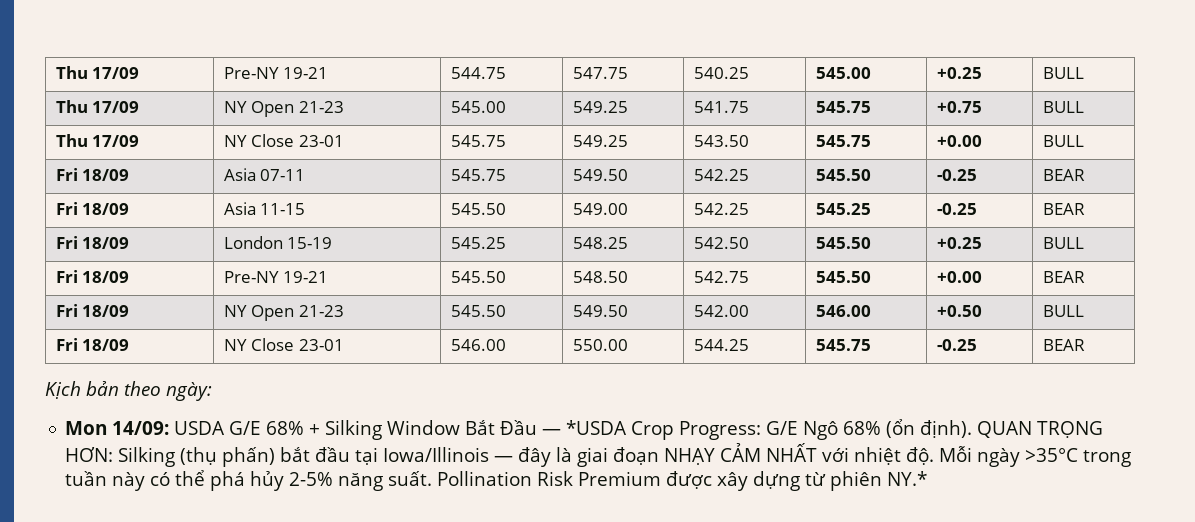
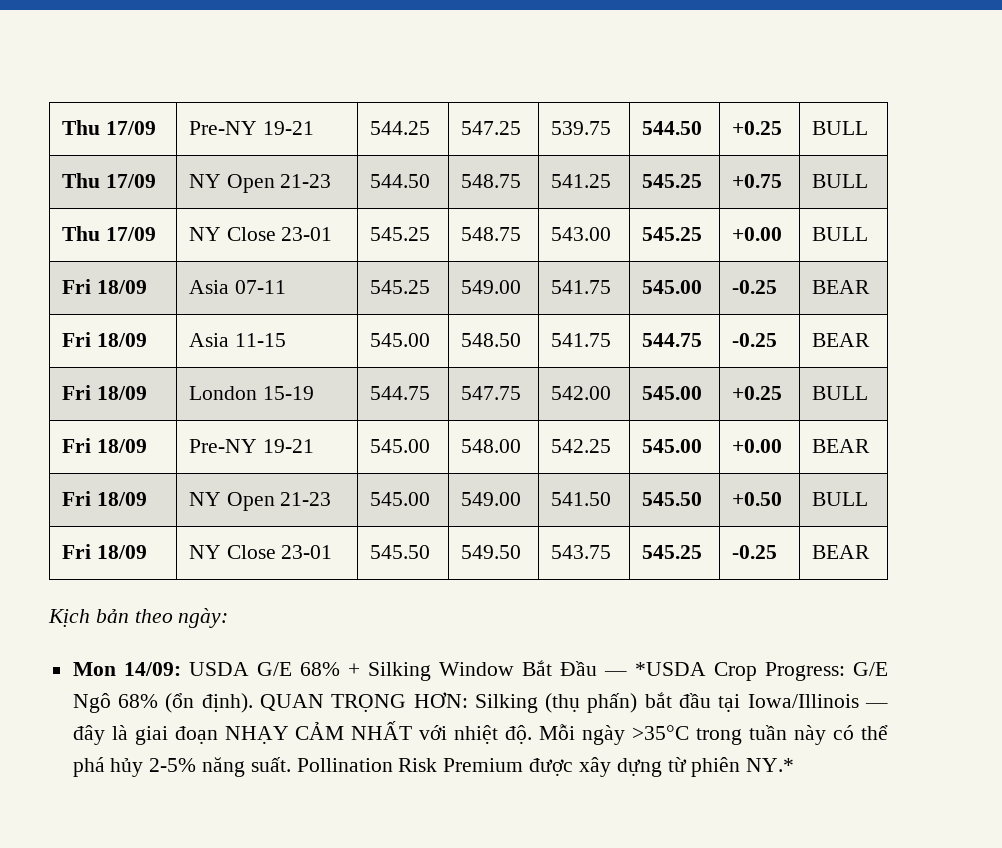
[450,67,506,79] [572,67,628,79] [693,67,749,79] [815,67,871,79] 544.75 | 547.75 | 540.25 | 545.00 -> [369,121,430,135] [460,121,521,135] [550,121,611,135] [641,121,702,135] 544.25 | 547.25 | 539.75 | 544.50
[450,101,506,113] [572,101,628,113] [693,101,749,113] [815,101,871,113] 545.00 | 549.25 | 541.75 | 545.75 -> [369,174,430,188] [460,174,521,188] [550,174,611,188] [641,174,702,188] 544.50 | 548.75 | 541.25 | 545.25
[450,135,506,147] [572,135,628,147] [693,135,749,147] [815,135,871,147] 545.75 | 549.25 | 543.50 | 545.75 -> [369,227,430,241] [460,227,521,241] [550,227,611,241] [641,227,702,241] 545.25 | 548.75 | 543.00 | 545.25
[450,169,506,181] [572,169,628,181] [693,169,749,181] [815,169,871,181] 545.75 | 549.50 | 542.25 | 545.50 -> [369,280,430,294] [460,280,521,294] [550,280,611,294] [641,280,702,294] 545.25 | 549.00 | 541.75 | 545.00
[450,203,506,215] [572,203,628,215] [693,203,749,215] [815,203,871,215] 545.50 | 549.00 | 542.25 | 545.25 -> [369,333,430,347] [460,333,521,347] [550,333,611,347] [641,333,702,347] 545.00 | 548.50 | 541.75 | 544.75
[450,237,506,249] [572,237,628,249] [693,237,749,249] [815,237,871,249] 545.25 | 548.25 | 542.50 | 545.50 -> [369,386,430,400] [460,386,521,400] [550,386,611,400] [641,386,702,400] 544.75 | 547.75 | 542.00 | 545.00
[450,271,506,283] [572,271,628,283] [693,271,749,283] [815,271,871,283] 545.50 | 548.50 | 542.75 | 545.50 -> [369,439,430,453] [460,439,521,453] [550,439,611,453] [641,439,702,453] 545.00 | 548.00 | 542.25 | 545.00
[450,305,506,317] [572,305,628,317] [693,305,749,317] [815,305,871,317] 545.50 | 549.50 | 542.00 | 546.00 -> [369,492,430,506] [460,492,521,506] [550,492,611,506] [641,492,702,506] 545.00 | 549.00 | 541.50 | 545.50
[450,339,506,351] [572,339,628,351] [693,339,749,351] [815,339,871,351] 546.00 | 550.00 | 544.25 | 545.75 -> [369,545,430,559] [460,545,521,559] [550,545,611,559] [641,545,702,559] 545.50 | 549.50 | 543.75 | 545.25

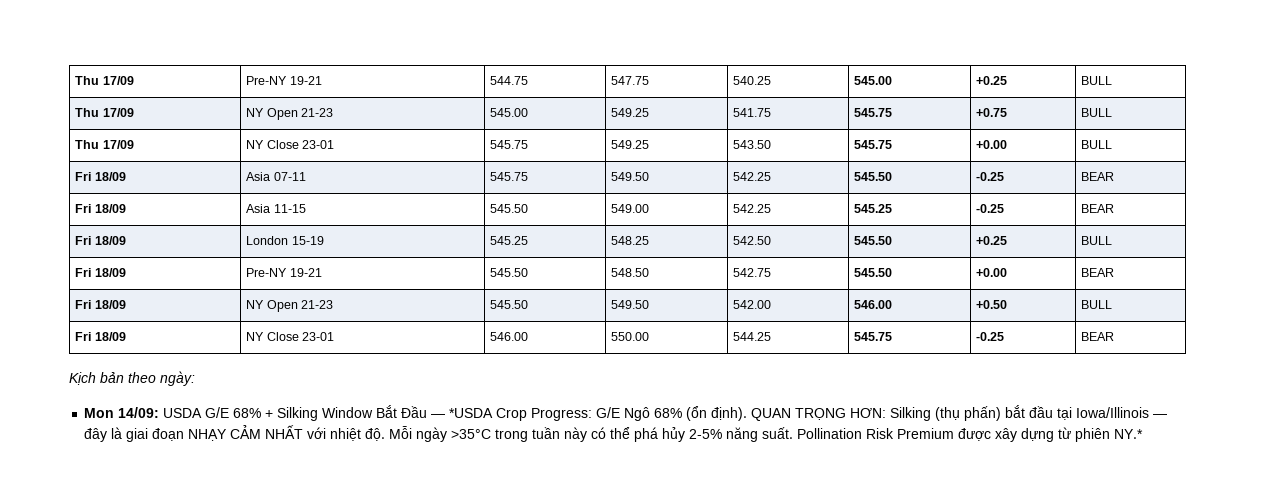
[369,121,430,135] [460,121,521,135] [550,121,611,135] [641,121,702,135] 544.25 | 547.25 | 539.75 | 544.50 -> [490,76,529,85] [611,76,650,85] [733,76,772,85] [854,76,893,85] 544.75 | 547.75 | 540.25 | 545.00
[369,174,430,188] [460,174,521,188] [550,174,611,188] [641,174,702,188] 544.50 | 548.75 | 541.25 | 545.25 -> [490,108,529,117] [611,108,650,117] [733,108,772,117] [854,108,893,117] 545.00 | 549.25 | 541.75 | 545.75
[369,227,430,241] [460,227,521,241] [550,227,611,241] [641,227,702,241] 545.25 | 548.75 | 543.00 | 545.25 -> [490,140,529,149] [611,140,650,149] [733,140,772,149] [854,140,893,149] 545.75 | 549.25 | 543.50 | 545.75
[369,280,430,294] [460,280,521,294] [550,280,611,294] [641,280,702,294] 545.25 | 549.00 | 541.75 | 545.00 -> [490,172,529,181] [611,172,650,181] [733,172,772,181] [854,172,893,181] 545.75 | 549.50 | 542.25 | 545.50
[369,333,430,347] [460,333,521,347] [550,333,611,347] [641,333,702,347] 545.00 | 548.50 | 541.75 | 544.75 -> [490,204,529,213] [611,204,650,213] [733,204,772,213] [854,204,893,213] 545.50 | 549.00 | 542.25 | 545.25
[369,386,430,400] [460,386,521,400] [550,386,611,400] [641,386,702,400] 544.75 | 547.75 | 542.00 | 545.00 -> [490,236,529,245] [611,236,650,245] [733,236,772,245] [854,236,893,245] 545.25 | 548.25 | 542.50 | 545.50
[369,439,430,453] [460,439,521,453] [550,439,611,453] [641,439,702,453] 545.00 | 548.00 | 542.25 | 545.00 -> [490,268,529,277] [611,268,650,277] [733,268,772,277] [854,268,893,277] 545.50 | 548.50 | 542.75 | 545.50
[369,492,430,506] [460,492,521,506] [550,492,611,506] [641,492,702,506] 545.00 | 549.00 | 541.50 | 545.50 -> [490,300,529,309] [611,300,650,309] [733,300,772,309] [854,300,893,309] 545.50 | 549.50 | 542.00 | 546.00
[369,545,430,559] [460,545,521,559] [550,545,611,559] [641,545,702,559] 545.50 | 549.50 | 543.75 | 545.25 -> [490,332,529,341] [611,332,650,341] [733,332,772,341] [854,332,893,341] 546.00 | 550.00 | 544.25 | 545.75

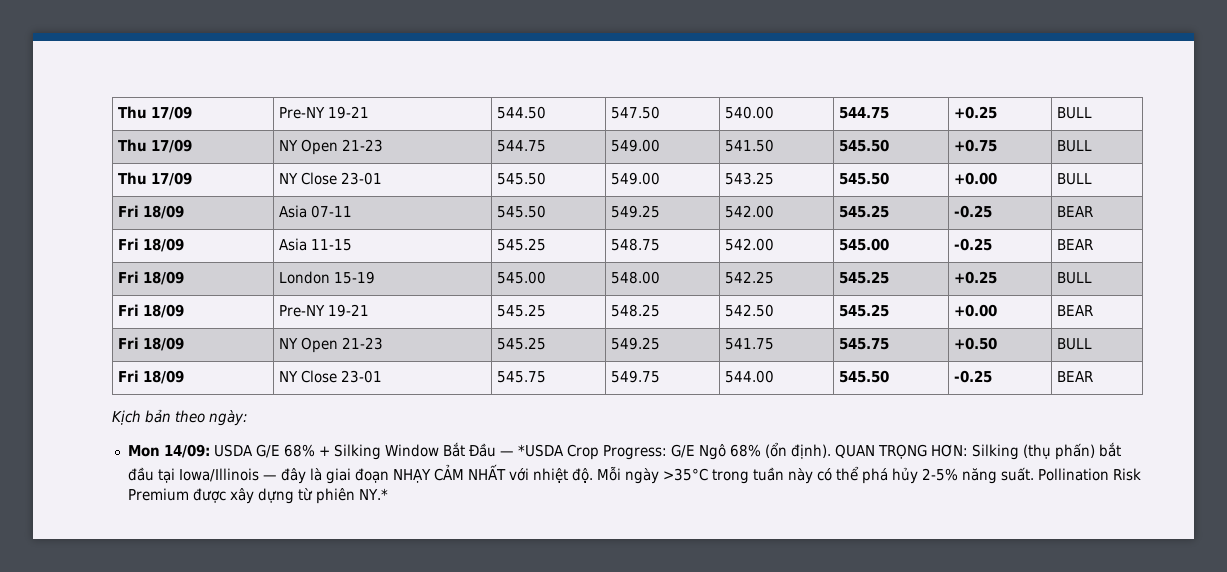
[490,76,529,85] [611,76,650,85] [733,76,772,85] [854,76,893,85] 544.75 | 547.75 | 540.25 | 545.00 -> [497,106,547,119] [611,106,661,119] [725,106,775,119] [839,107,890,119] 544.50 | 547.50 | 540.00 | 544.75
[490,108,529,117] [611,108,650,117] [733,108,772,117] [854,108,893,117] 545.00 | 549.25 | 541.75 | 545.75 -> [497,140,547,152] [611,139,661,152] [725,139,775,152] [839,139,890,152] 544.75 | 549.00 | 541.50 | 545.50
[490,140,529,149] [611,140,650,149] [733,140,772,149] [854,140,893,149] 545.75 | 549.25 | 543.50 | 545.75 -> [497,172,547,185] [611,172,661,185] [725,172,775,185] [839,172,890,185] 545.50 | 549.00 | 543.25 | 545.50
[490,172,529,181] [611,172,650,181] [733,172,772,181] [854,172,893,181] 545.75 | 549.50 | 542.25 | 545.50 -> [497,205,547,218] [611,205,661,218] [725,205,775,218] [839,205,890,218] 545.50 | 549.25 | 542.00 | 545.25
[490,204,529,213] [611,204,650,213] [733,204,772,213] [854,204,893,213] 545.50 | 549.00 | 542.25 | 545.25 -> [497,238,547,251] [611,238,661,251] [725,238,775,251] [839,238,890,251] 545.25 | 548.75 | 542.00 | 545.00
[490,236,529,245] [611,236,650,245] [733,236,772,245] [854,236,893,245] 545.25 | 548.25 | 542.50 | 545.50 -> [497,271,547,284] [611,271,661,284] [725,271,775,284] [839,271,890,284] 545.00 | 548.00 | 542.25 | 545.25
[490,268,529,277] [611,268,650,277] [733,268,772,277] [854,268,893,277] 545.50 | 548.50 | 542.75 | 545.50 -> [497,304,547,317] [611,304,661,317] [725,304,775,317] [839,304,890,317] 545.25 | 548.25 | 542.50 | 545.25
[490,300,529,309] [611,300,650,309] [733,300,772,309] [854,300,893,309] 545.50 | 549.50 | 542.00 | 546.00 -> [497,337,547,350] [611,337,661,350] [725,338,775,350] [839,338,890,350] 545.25 | 549.25 | 541.75 | 545.75
[490,332,529,341] [611,332,650,341] [733,332,772,341] [854,332,893,341] 546.00 | 550.00 | 544.25 | 545.75 -> [497,371,547,383] [611,370,661,383] [725,370,775,383] [839,370,890,383] 545.75 | 549.75 | 544.00 | 545.50

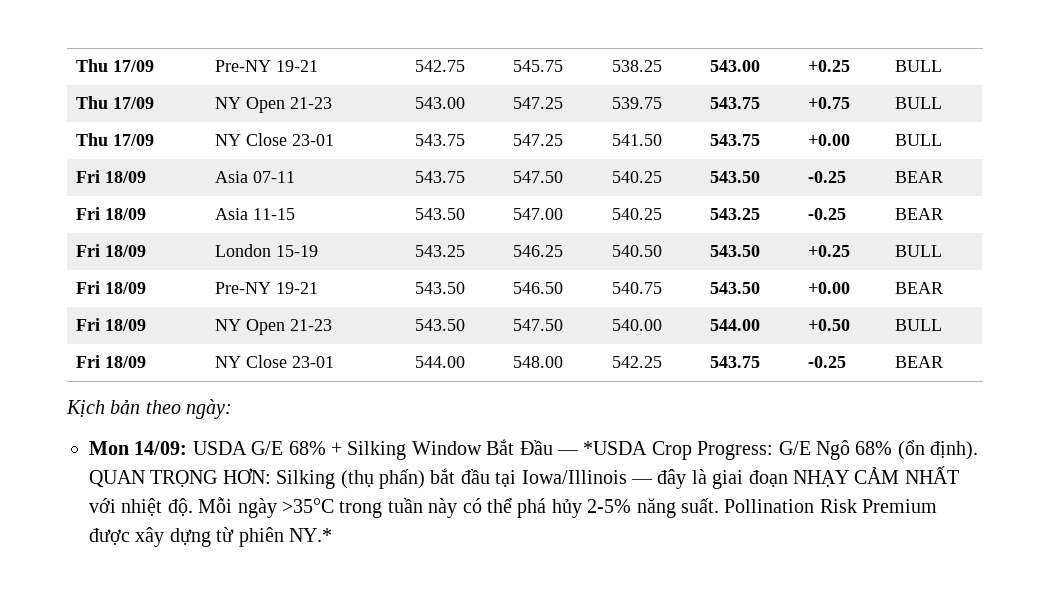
[497,106,547,119] [611,106,661,119] [725,106,775,119] [839,107,890,119] 544.50 | 547.50 | 540.00 | 544.75 -> [415,60,466,72] [513,60,564,72] [612,60,663,72] [710,60,761,72] 542.75 | 545.75 | 538.25 | 543.00
[497,140,547,152] [611,139,661,152] [725,139,775,152] [839,139,890,152] 544.75 | 549.00 | 541.50 | 545.50 -> [415,97,466,109] [513,97,564,109] [612,97,663,109] [710,97,761,109] 543.00 | 547.25 | 539.75 | 543.75
[497,172,547,185] [611,172,661,185] [725,172,775,185] [839,172,890,185] 545.50 | 549.00 | 543.25 | 545.50 -> [415,134,466,146] [513,134,564,146] [612,134,663,146] [710,134,761,146] 543.75 | 547.25 | 541.50 | 543.75
[497,205,547,218] [611,205,661,218] [725,205,775,218] [839,205,890,218] 545.50 | 549.25 | 542.00 | 545.25 -> [415,171,466,183] [513,171,564,183] [612,171,663,183] [710,171,761,183] 543.75 | 547.50 | 540.25 | 543.50
[497,238,547,251] [611,238,661,251] [725,238,775,251] [839,238,890,251] 545.25 | 548.75 | 542.00 | 545.00 -> [415,208,466,220] [513,208,564,220] [612,208,663,220] [710,208,761,220] 543.50 | 547.00 | 540.25 | 543.25
[497,271,547,284] [611,271,661,284] [725,271,775,284] [839,271,890,284] 545.00 | 548.00 | 542.25 | 545.25 -> [415,245,466,257] [513,245,564,257] [612,245,663,257] [710,245,761,257] 543.25 | 546.25 | 540.50 | 543.50
[497,304,547,317] [611,304,661,317] [725,304,775,317] [839,304,890,317] 545.25 | 548.25 | 542.50 | 545.25 -> [415,282,466,294] [513,282,564,294] [612,282,663,294] [710,282,761,294] 543.50 | 546.50 | 540.75 | 543.50
[497,337,547,350] [611,337,661,350] [725,338,775,350] [839,338,890,350] 545.25 | 549.25 | 541.75 | 545.75 -> [415,319,466,331] [513,319,564,331] [612,319,663,331] [710,319,761,331] 543.50 | 547.50 | 540.00 | 544.00
[497,371,547,383] [611,370,661,383] [725,370,775,383] [839,370,890,383] | 545.75 | 549.75 | 544.00 | 545.50 -> [415,356,466,368] [513,356,564,368] [612,356,663,368] [710,356,761,368] | 544.00 | 548.00 | 542.25 | 543.75

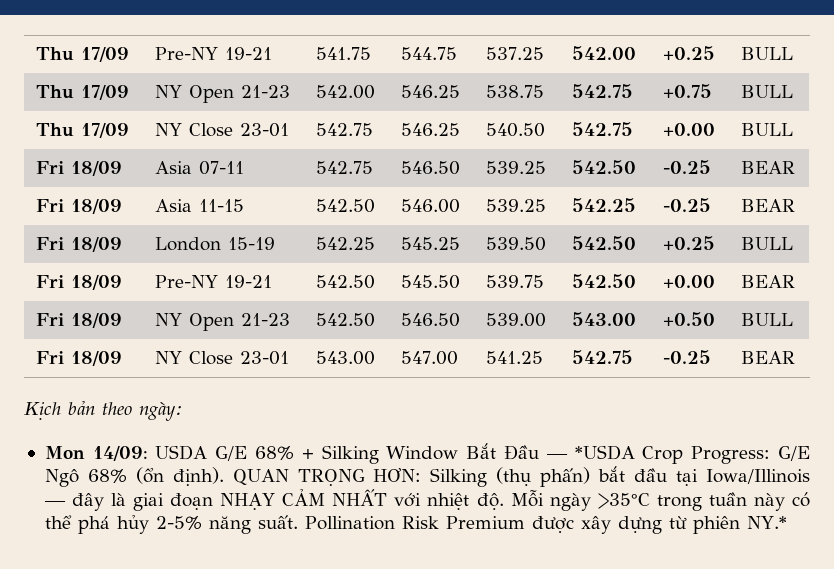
[415,60,466,72] [513,60,564,72] [612,60,663,72] [710,60,761,72] 542.75 | 545.75 | 538.25 | 543.00 -> [315,47,371,60] [400,47,457,60] [485,47,544,60] [571,46,636,60] 541.75 | 544.75 | 537.25 | 542.00
[415,97,466,109] [513,97,564,109] [612,97,663,109] [710,97,761,109] 543.00 | 547.25 | 539.75 | 543.75 -> [315,85,375,99] [400,85,460,98] [485,85,544,98] [571,84,633,98] 542.00 | 546.25 | 538.75 | 542.75
[415,134,466,146] [513,134,564,146] [612,134,663,146] [710,134,761,146] 543.75 | 547.25 | 541.50 | 543.75 -> [315,123,373,136] [400,123,460,136] [485,123,545,137] [571,122,633,136] 542.75 | 546.25 | 540.50 | 542.75
[415,171,466,183] [513,171,564,183] [612,171,663,183] [710,171,761,183] 543.75 | 547.50 | 540.25 | 543.50 -> [315,161,373,174] [400,161,460,175] [485,161,546,174] [571,160,636,174] 542.75 | 546.50 | 539.25 | 542.50
[415,208,466,220] [513,208,564,220] [612,208,663,220] [710,208,761,220] 543.50 | 547.00 | 540.25 | 543.25 -> [315,199,375,213] [400,199,460,213] [485,199,546,212] [571,198,636,212] 542.50 | 546.00 | 539.25 | 542.25
[415,245,466,257] [513,245,564,257] [612,245,663,257] [710,245,761,257] 543.25 | 546.25 | 540.50 | 543.50 -> [315,237,375,250] [400,237,460,250] [485,237,546,251] [571,236,636,250] 542.25 | 545.25 | 539.50 | 542.50
[415,282,466,294] [513,282,564,294] [612,282,663,294] [710,282,761,294] 543.50 | 546.50 | 540.75 | 543.50 -> [315,275,375,289] [400,275,460,289] [485,275,544,288] [571,274,636,288] 542.50 | 545.50 | 539.75 | 542.50
[415,319,466,331] [513,319,564,331] [612,319,663,331] [710,319,761,331] 543.50 | 547.50 | 540.00 | 544.00 -> [315,313,375,327] [400,313,460,327] [485,313,546,327] [571,312,636,326] 542.50 | 546.50 | 539.00 | 543.00
[415,356,466,368] [513,356,564,368] [612,356,663,368] [710,356,761,368] 544.00 | 548.00 | 542.25 | 543.75 -> [315,351,375,365] [400,351,458,365] [485,351,543,364] [571,350,633,364] 543.00 | 547.00 | 541.25 | 542.75

